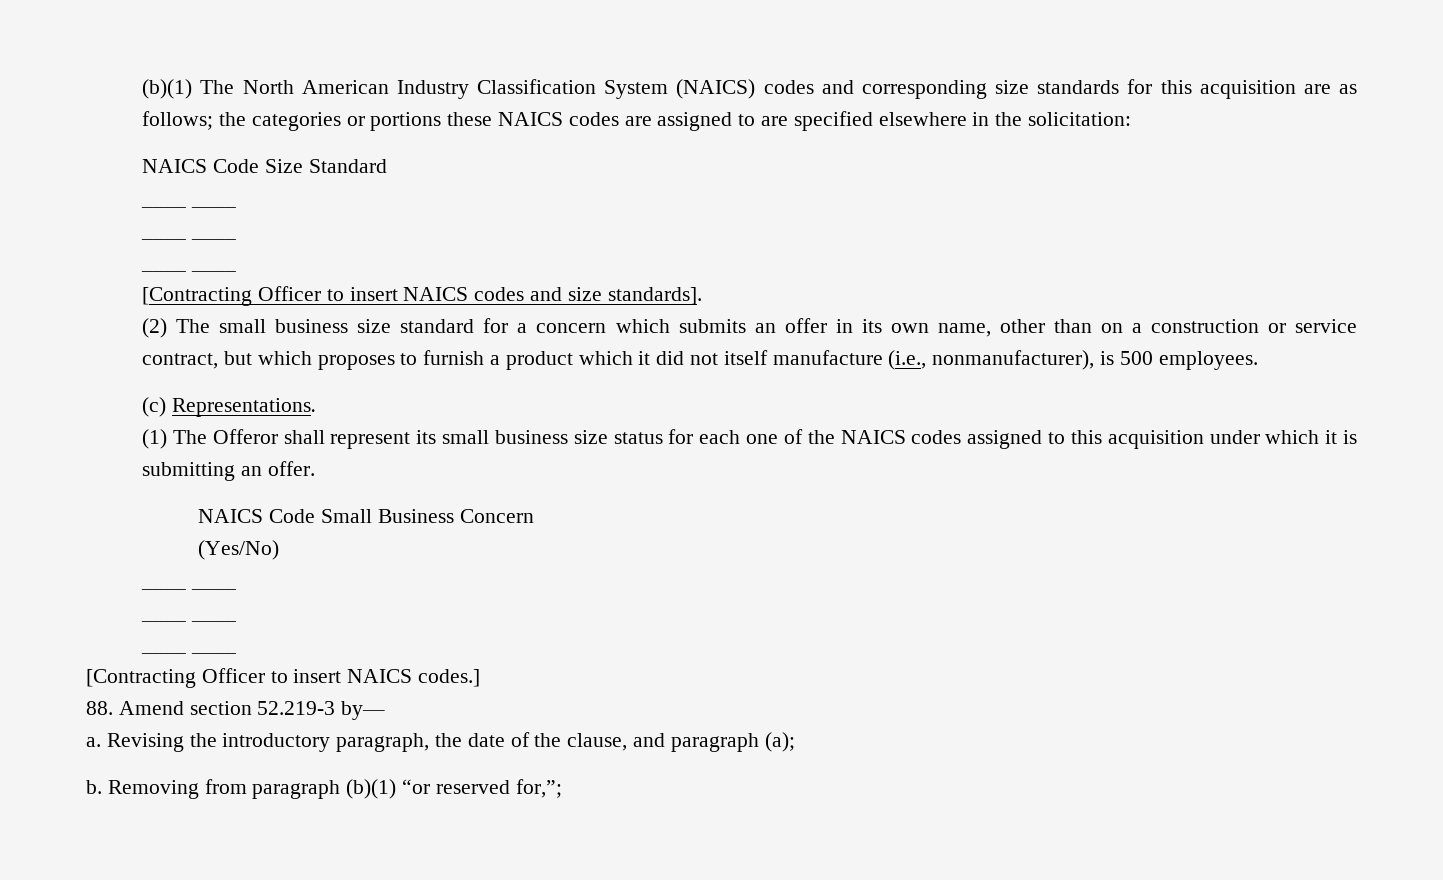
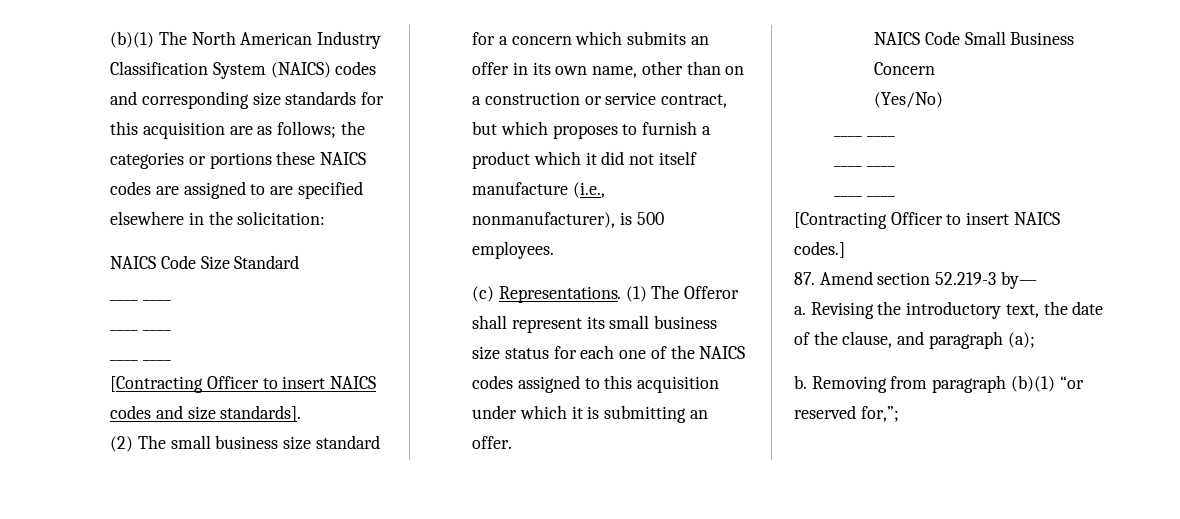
(316, 407) // -> (621, 294) none
[86,701,113,715] 88. -> [794,272,815,285] 87.
[336,733,430,752] paragraph, -> [1005,304,1039,318] text,

